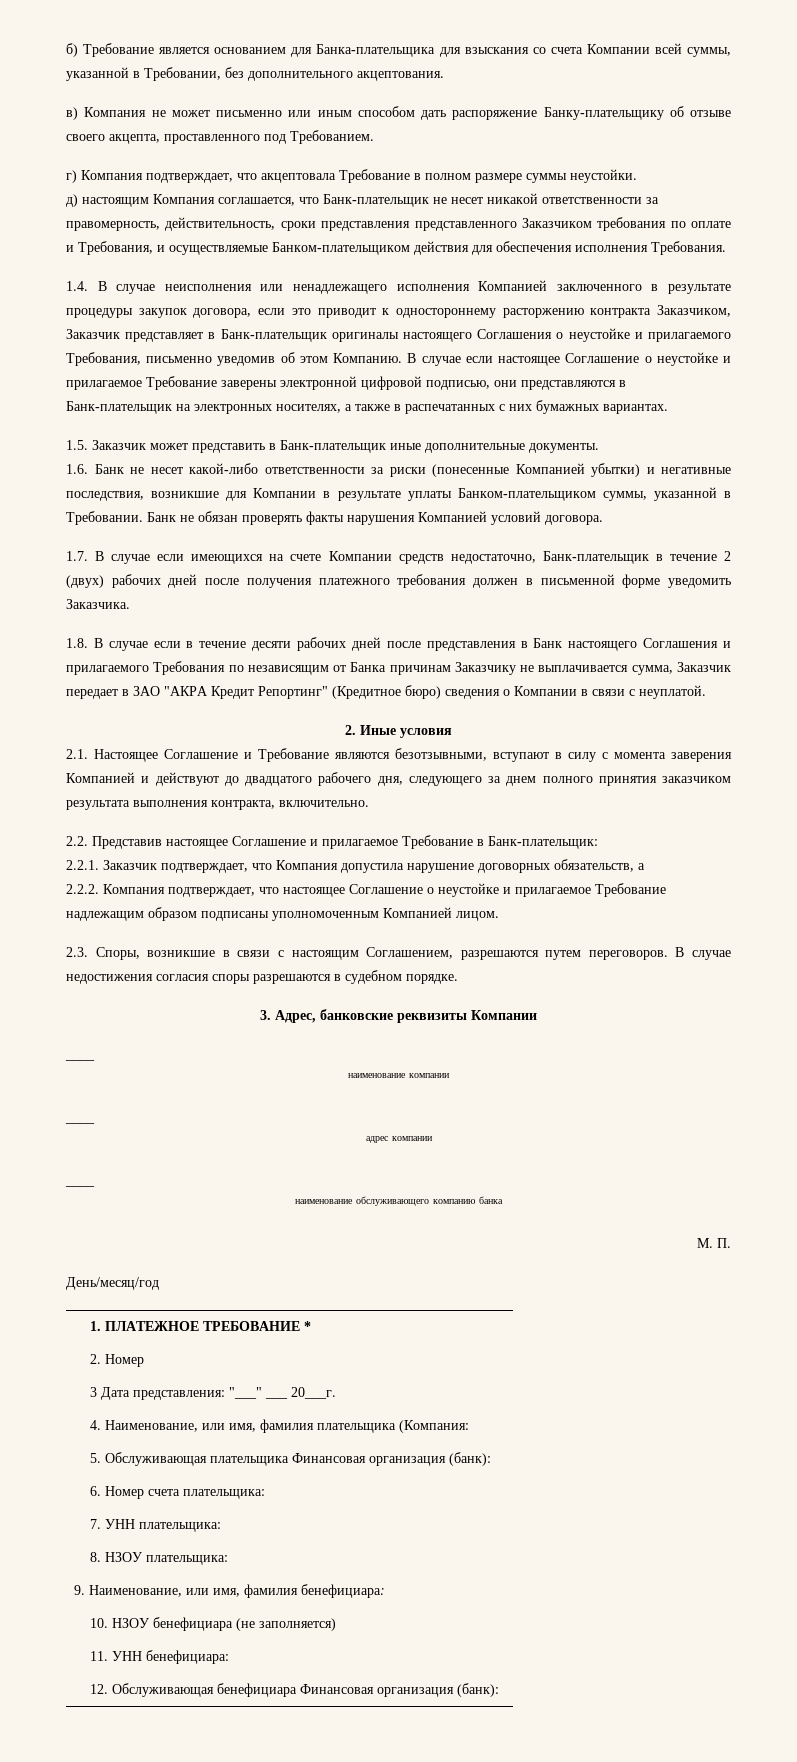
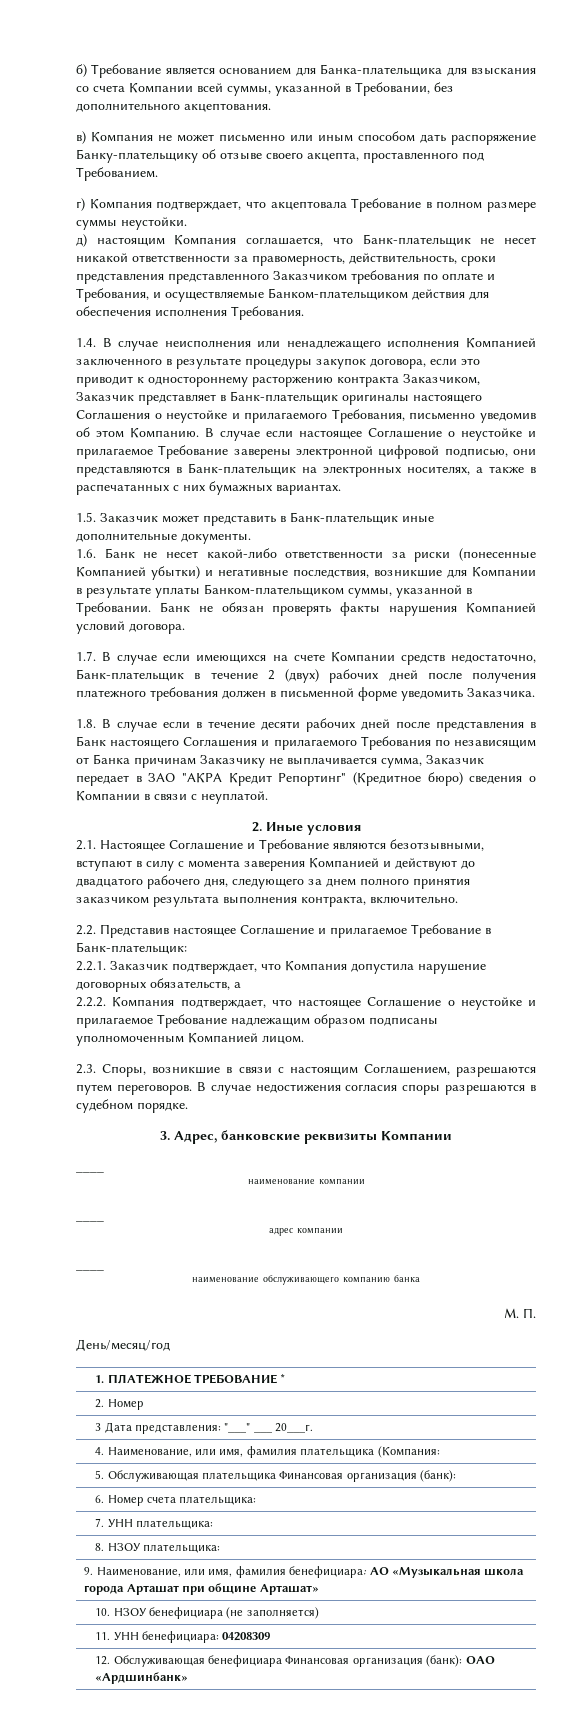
(386, 1591) none -> [369,1567,525,1578] [84,1583,319,1595] АО «Музыкальная школа города Арташат при общине Арташат»
(230, 1657) none -> [222,1632,271,1641] 04208309
(500, 1690) none -> [465,1656,495,1664] [95,1672,189,1684] ОАО «Ардшинбанк»

